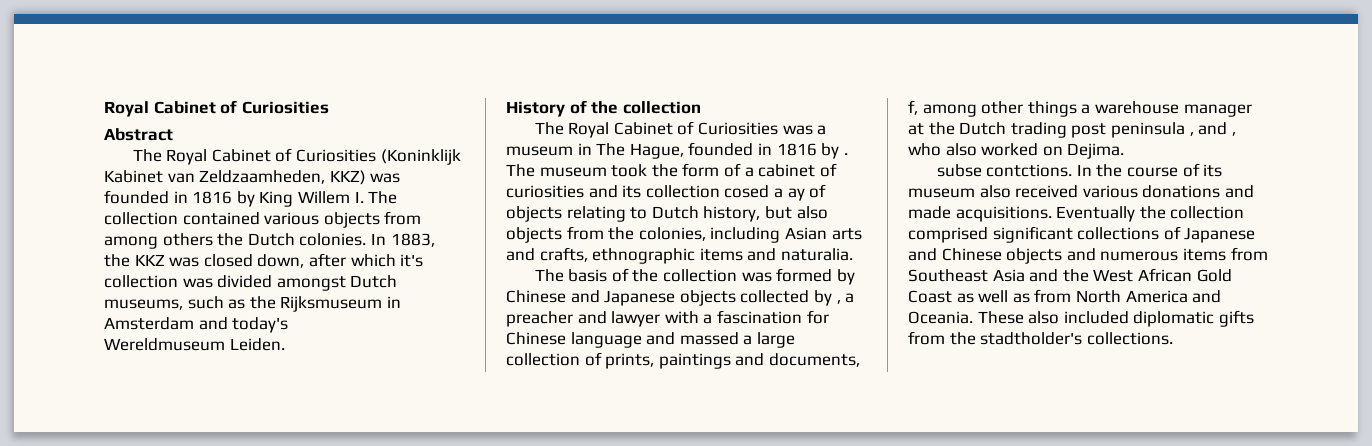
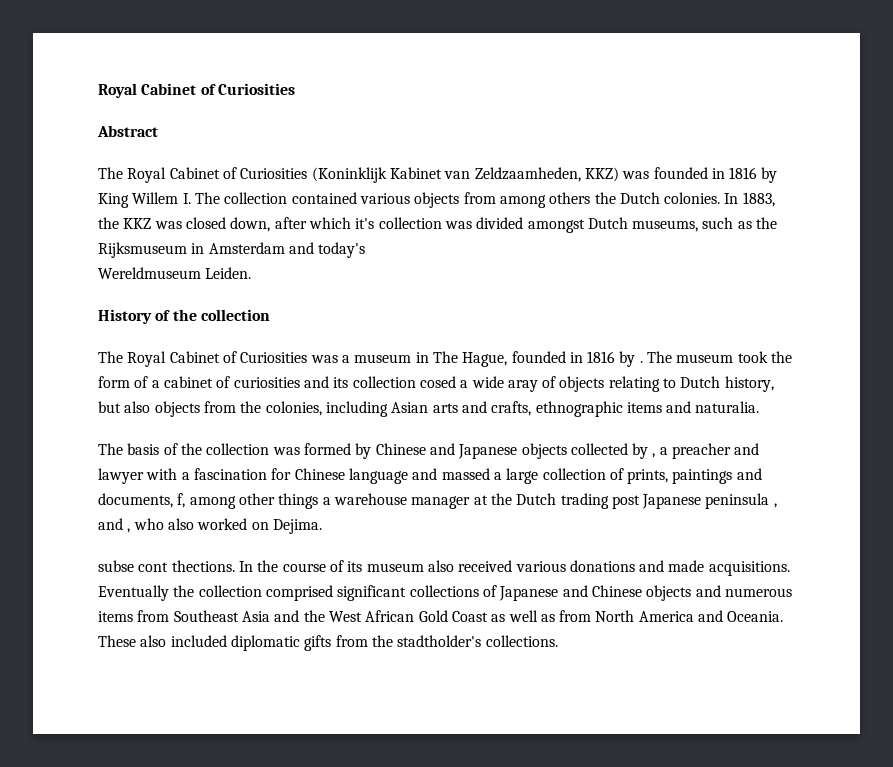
[787,188,805,201] ay -> [471,376,538,392] wide aray
(1107, 130) none -> [642,494,702,509] Japanese
[986,164,1073,177] contctions. -> [138,560,235,572] cont thections.

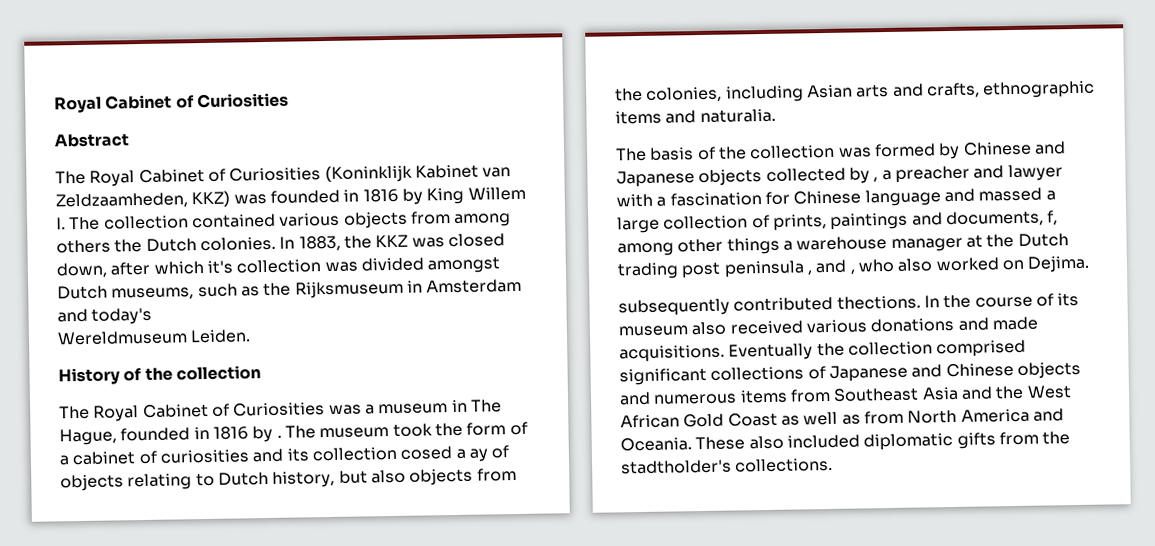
[471,376,538,392] wide aray -> [468,448,489,462] ay
[642,494,702,509] Japanese -> (722, 270) none
[98,560,169,572] subse cont -> [618,296,834,317] subsequently contributed

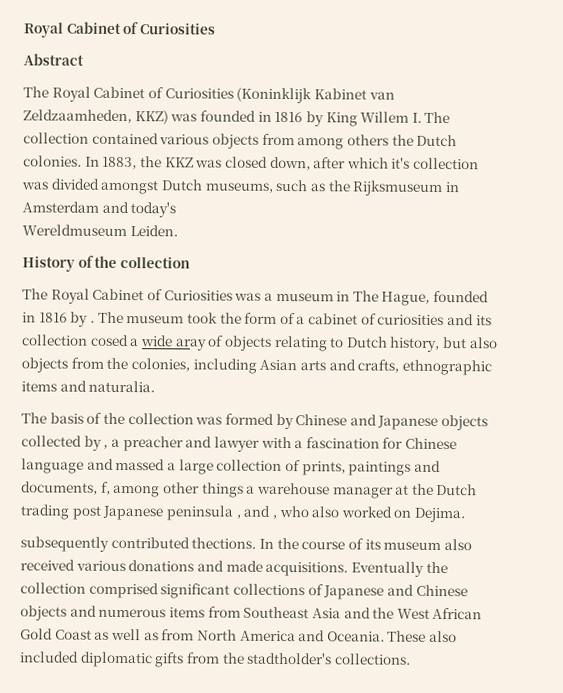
[468,448,489,462] ay -> [139,335,207,351] wide aray
(722, 270) none -> [102,505,164,521] Japanese

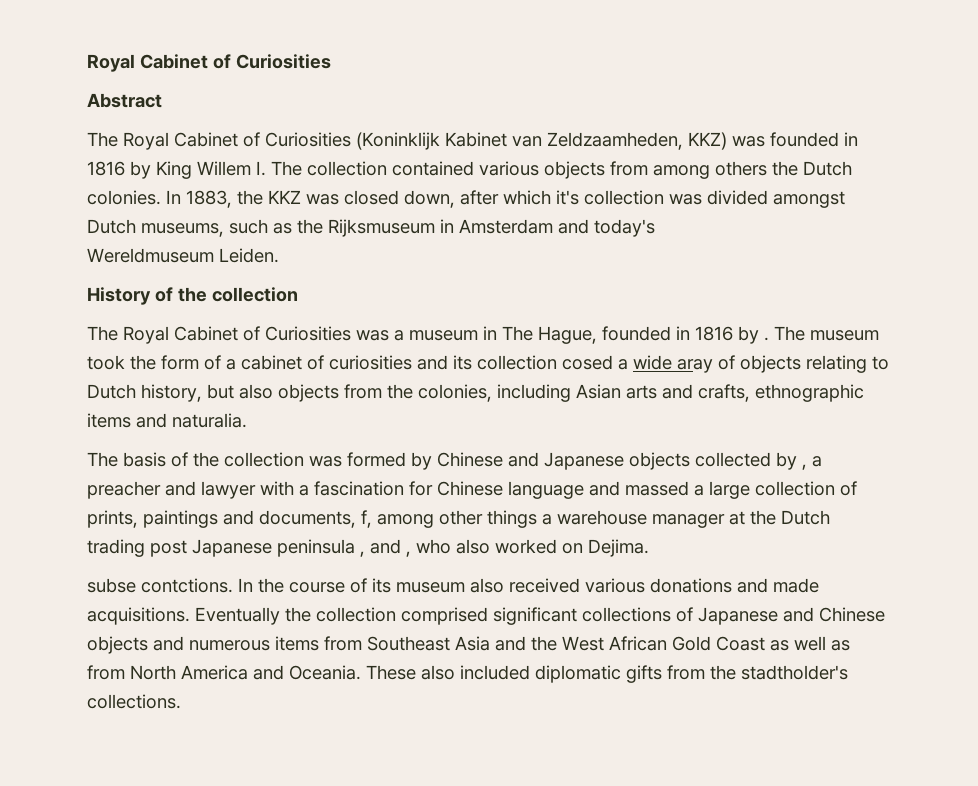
[20,536,257,552] subsequently contributed thections. -> [87,578,233,593] subse contctions.

